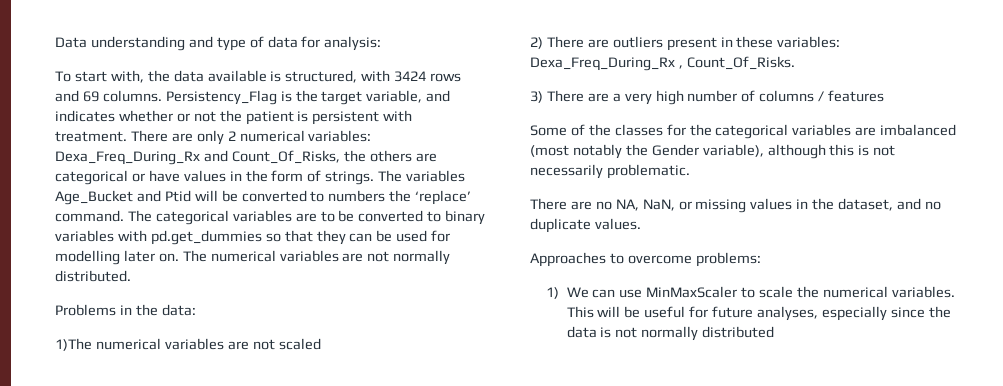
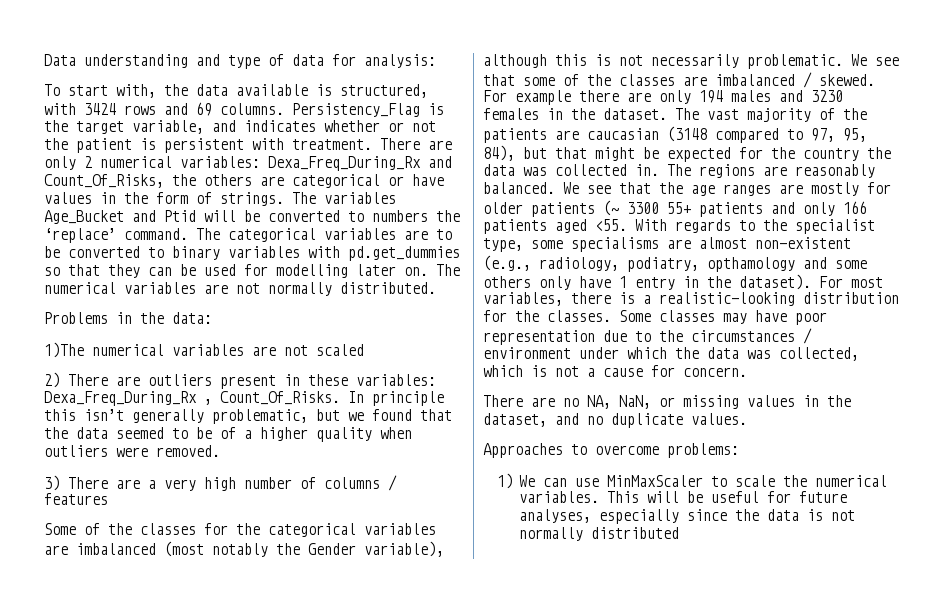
(795, 63) none -> [348,391,444,406] [44,409,452,424] [44,427,412,442] [44,445,220,457] In principle this isn’t generally problematic, but we found that the data seemed to be of a higher quality when outliers were removed.
(690, 171) none -> [851,54,899,66] [483,72,875,88] [483,90,843,105] [483,108,867,122] [483,126,867,143] [483,145,891,162] [483,164,875,178] [483,182,891,196] [483,200,867,217] [483,219,875,234] [483,237,851,252] [483,255,867,272] [483,274,883,290] [483,292,899,306] [483,310,827,325] [483,328,812,345] [483,347,859,361] [483,365,747,377] We see that some of the classes are imbalanced / skewed. For example there are only 194 males and 3230 females in the dataset. The vast majority of the patients are caucasian (3148 compared to 97, 95, 84), but that might be expected for the country the data was collected in. The regions are reasonably balanced. We see that the age ranges are mostly for older patients (~ 3300 55+ patients and only 166 patients aged <55. With regards to the specialist type, some specialisms are almost non-existent (e.g., radiology, podiatry, opthamology and some others only have 1 entry in the dataset). For most variables, there is a realistic-looking distribution for the classes. Some classes may have poor representation due to the circumstances / environment under which the data was collected, which is not a cause for concern.

